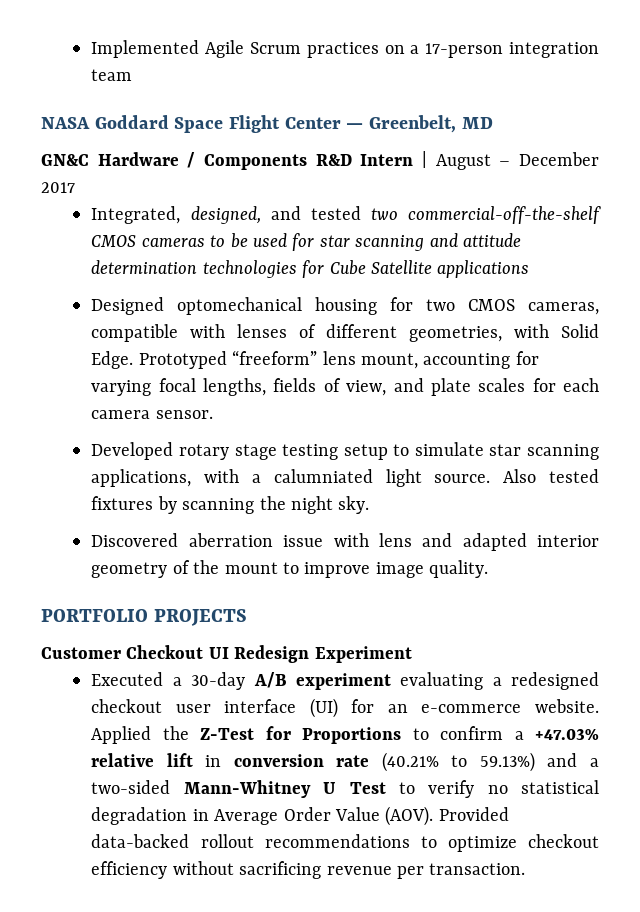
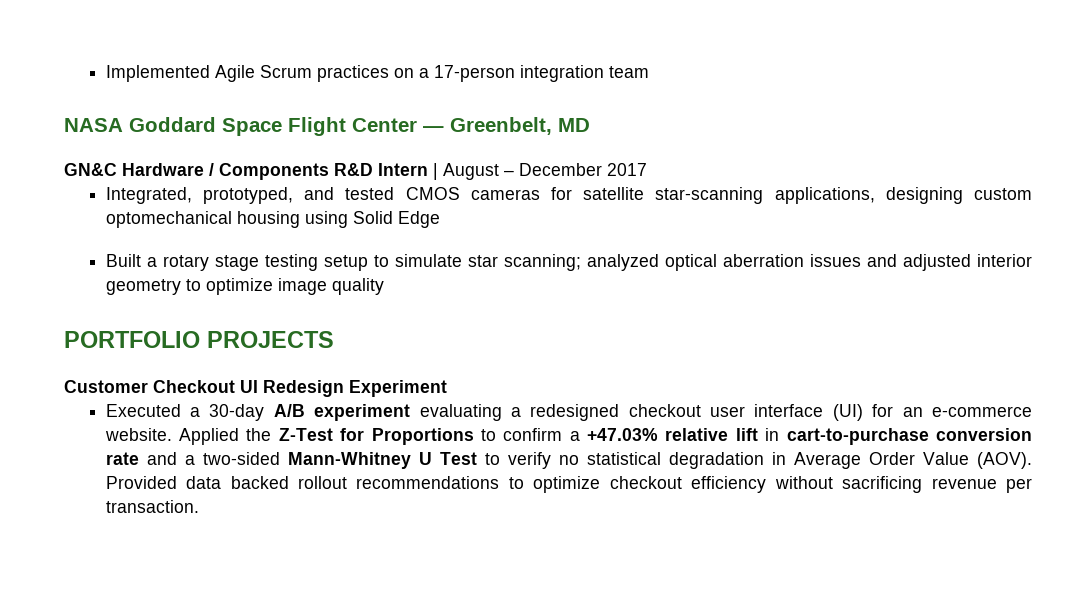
[190,206,261,224] designed, -> [202,187,293,204] prototyped,
[370,206,601,224] [91,233,522,251] [91,260,530,278] [91,297,599,315] [91,324,599,342] [91,350,539,369] [91,378,599,396] [91,410,213,419] [91,442,174,460] two commercial-off-the-shelf CMOS cameras to be used for star scanning and attitude determination technologies for Cube Satellite applications // Designed optomechanical housing for two CMOS cameras, compatible with lenses of different geometries, with Solid Edge. Prototyped “freeform” lens mount, accounting for varying focal lengths, fields of view, and plate scales for each camera sensor. // Developed -> [405,187,1032,204] [105,211,440,228] [105,254,157,267] CMOS cameras for satellite star-scanning applications, designing custom optomechanical housing using Solid Edge // Built a
[527,444,600,460] [91,469,599,487] [91,496,370,514] [91,533,599,551] [91,560,489,578] scanning applications, with a calumniated light source. Also tested fixtures by scanning the night sky. // Discovered aberration issue with lens and adapted interior geometry of the mount to improve image quality. -> [503,254,1033,271] [105,278,384,295] scanning; analyzed optical aberration issues and adjusted interior geometry to optimize image quality
(222, 761) none -> [786,428,929,445] cart-to-purchase
[381,752,535,772] (40.21% to 59.13%) -> (139, 458) none
[91,834,190,848] data-backed -> [186,476,289,489] data backed

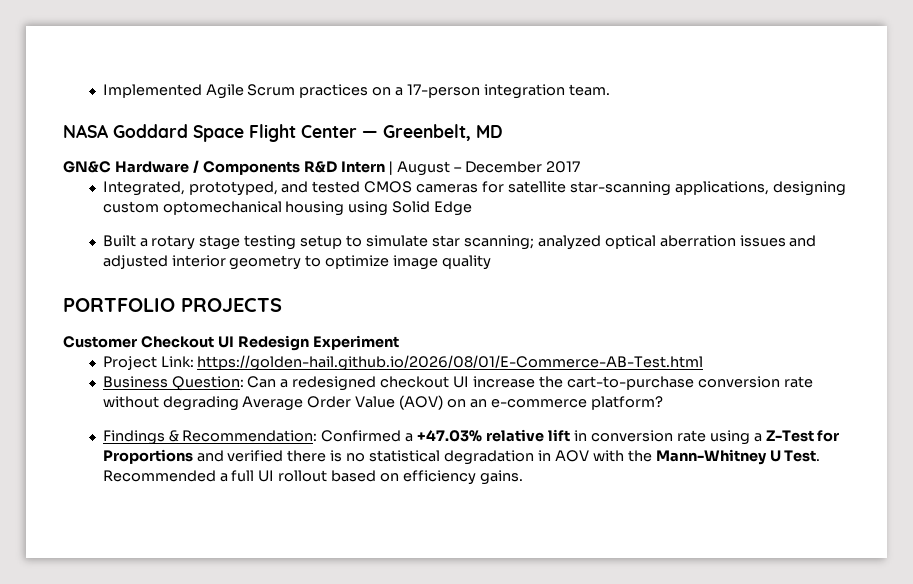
[608,66,649,78] team -> [568,84,610,96] team.
[105,404,1033,421] [104,428,563,445] Executed a 30-day A/B experiment evaluating a redesigned checkout user interface (UI) for an e-commerce website. Applied the Z-Test for Proportions to confirm -> [102,355,704,371] [102,376,813,391] [102,395,663,411] [102,430,402,445] Project Link: https://golden-hail.github.io/2026/08/01/E-Commerce-AB-Test.html // Business Question: Can a redesigned checkout UI increase the cart-to-purchase conversion rate without degrading Average Order Value (AOV) on an e-commerce platform? // Findings & Recommendation: Confirmed
[786,428,1033,445] [105,452,1033,469] [105,476,1032,493] [105,500,199,513] cart-to-purchase conversion rate and a two-sided Mann-Whitney U Test to verify no statistical degradation in Average Order Value (AOV). Provided data backed rollout recommendations to optimize checkout efficiency without sacrificing revenue per transaction. -> [590,430,840,445] [102,449,821,465] [102,470,523,485] conversion rate using a Z-Test for Proportions and verified there is no statistical degradation in AOV with the Mann-Whitney U Test. Recommended a full UI rollout based on efficiency gains.

